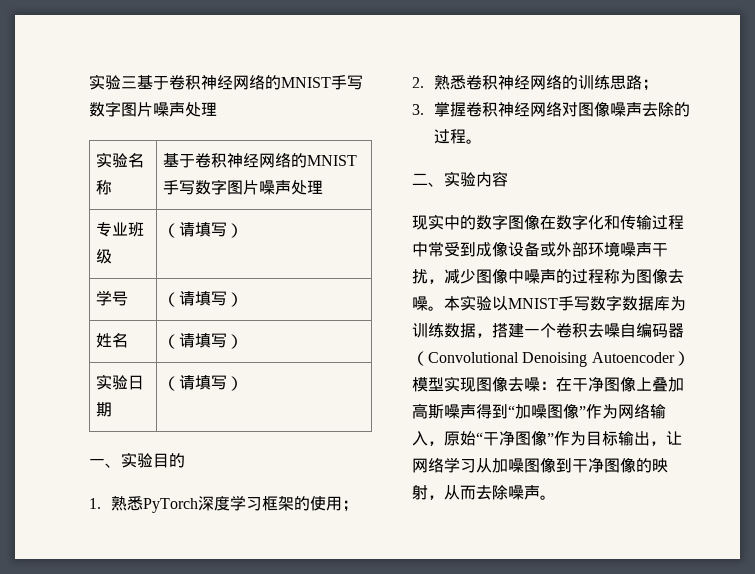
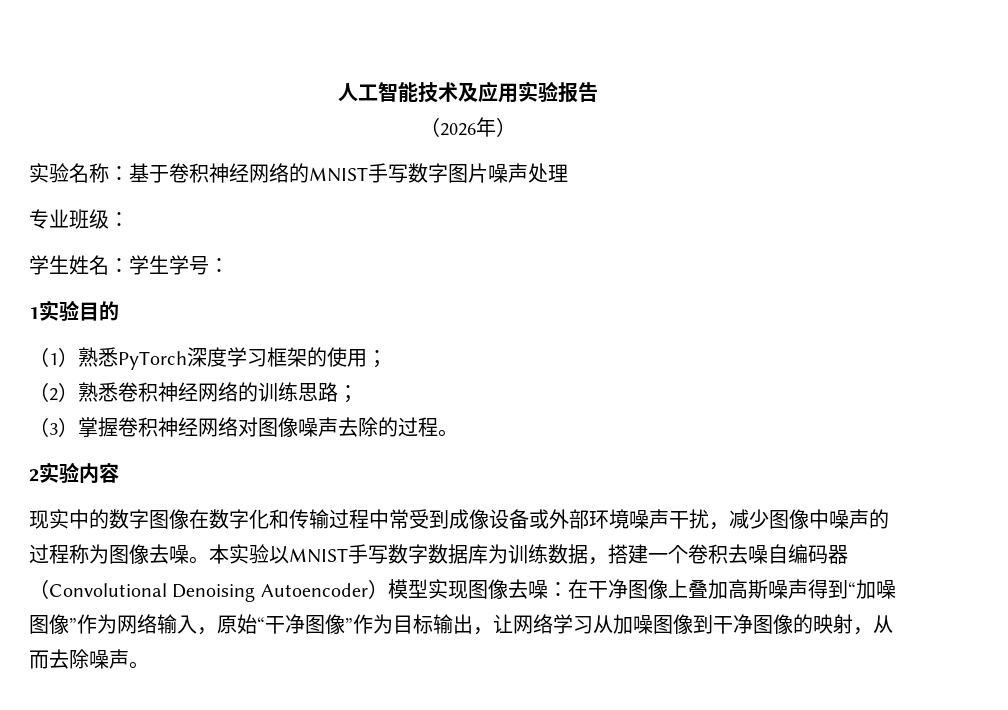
[89,74,137,90] 实验三 -> [338,81,598,103] [420,117,516,137] [29,163,129,183] 人工智能技术及应用实验报告 // （2026年） // 实验名称：
[95,152,144,168] [95,180,112,195] [162,152,357,168] [162,179,323,195] [95,222,144,237] [95,249,112,264] [162,222,243,238] [95,290,128,306] [162,291,243,307] [95,333,128,348] [162,333,243,349] [95,374,144,390] [95,402,112,417] [162,375,243,391] [89,459,121,468] // 实验名称 | 基于卷积神经网络的MNIST手写数字图片噪声处理 // 专业班级 | （请填写） // 学号 | （请填写） // 姓名 | （请填写） // 实验日期 | （请填写） // 一、 -> [29,209,129,229] [29,255,229,275] [29,307,39,319] // 专业班级： // 学生姓名：学生学号： // 1
[89,498,101,509] 1. -> [29,347,78,367] （1）
[412,77,424,88] 2. -> [29,382,78,402] （2）
[412,104,424,115] 3. -> [29,417,78,437] （3）
[412,173,444,187] 二、 -> [29,469,39,482] 2

